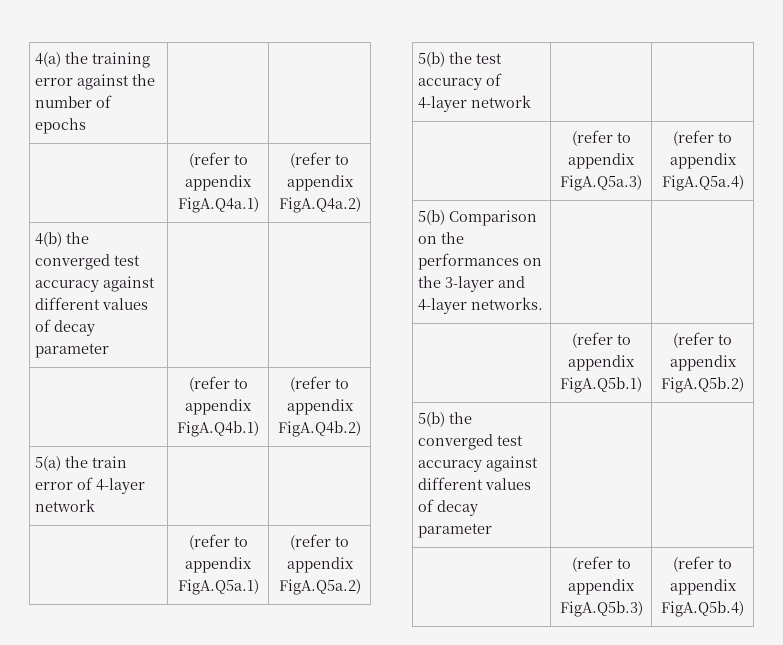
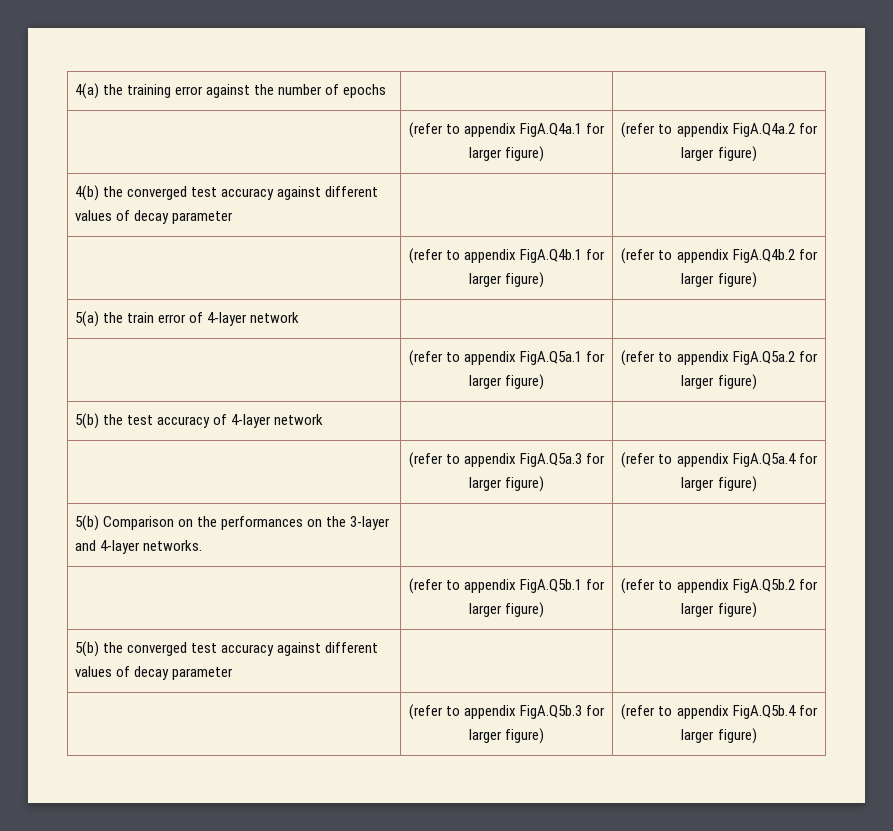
[177,197,259,213] [290,152,349,168] [286,175,354,191] [278,197,361,213] FigA.Q4a.1) | (refer to appendix FigA.Q4a.2) -> [520,123,606,137] [468,146,545,162] [621,122,818,138] [681,146,757,162] FigA.Q4a.1 for larger figure) | (refer to appendix FigA.Q4a.2 for larger figure)
[177,421,259,437] [290,376,349,392] [286,399,354,415] [278,421,361,437] FigA.Q4b.1) | (refer to appendix FigA.Q4b.2) -> [520,249,606,263] [468,272,545,288] [621,248,818,264] [681,272,757,288] FigA.Q4b.1 for larger figure) | (refer to appendix FigA.Q4b.2 for larger figure)
[177,579,259,595] [290,534,349,550] [286,557,354,573] [278,579,361,595] FigA.Q5a.1) | (refer to appendix FigA.Q5a.2) -> [520,351,606,365] [468,374,545,390] [621,350,818,366] [681,374,757,390] FigA.Q5a.1 for larger figure) | (refer to appendix FigA.Q5a.2 for larger figure)
[560,175,642,191] [673,130,732,146] [669,153,737,169] [661,175,744,191] FigA.Q5a.3) | (refer to appendix FigA.Q5a.4) -> [520,453,606,467] [468,476,545,492] [621,452,818,468] [681,476,757,492] FigA.Q5a.3 for larger figure) | (refer to appendix FigA.Q5a.4 for larger figure)
[560,377,642,393] [673,332,732,348] [669,355,737,371] [661,377,744,393] FigA.Q5b.1) | (refer to appendix FigA.Q5b.2) -> [520,579,606,593] [468,602,545,618] [621,578,818,594] [681,602,757,618] FigA.Q5b.1 for larger figure) | (refer to appendix FigA.Q5b.2 for larger figure)
[559,601,643,617] [673,556,732,572] [669,579,737,595] [661,601,744,617] FigA.Q5b.3) | (refer to appendix FigA.Q5b.4) -> [520,705,606,719] [468,728,545,744] [621,704,818,720] [681,728,757,744] FigA.Q5b.3 for larger figure) | (refer to appendix FigA.Q5b.4 for larger figure)

